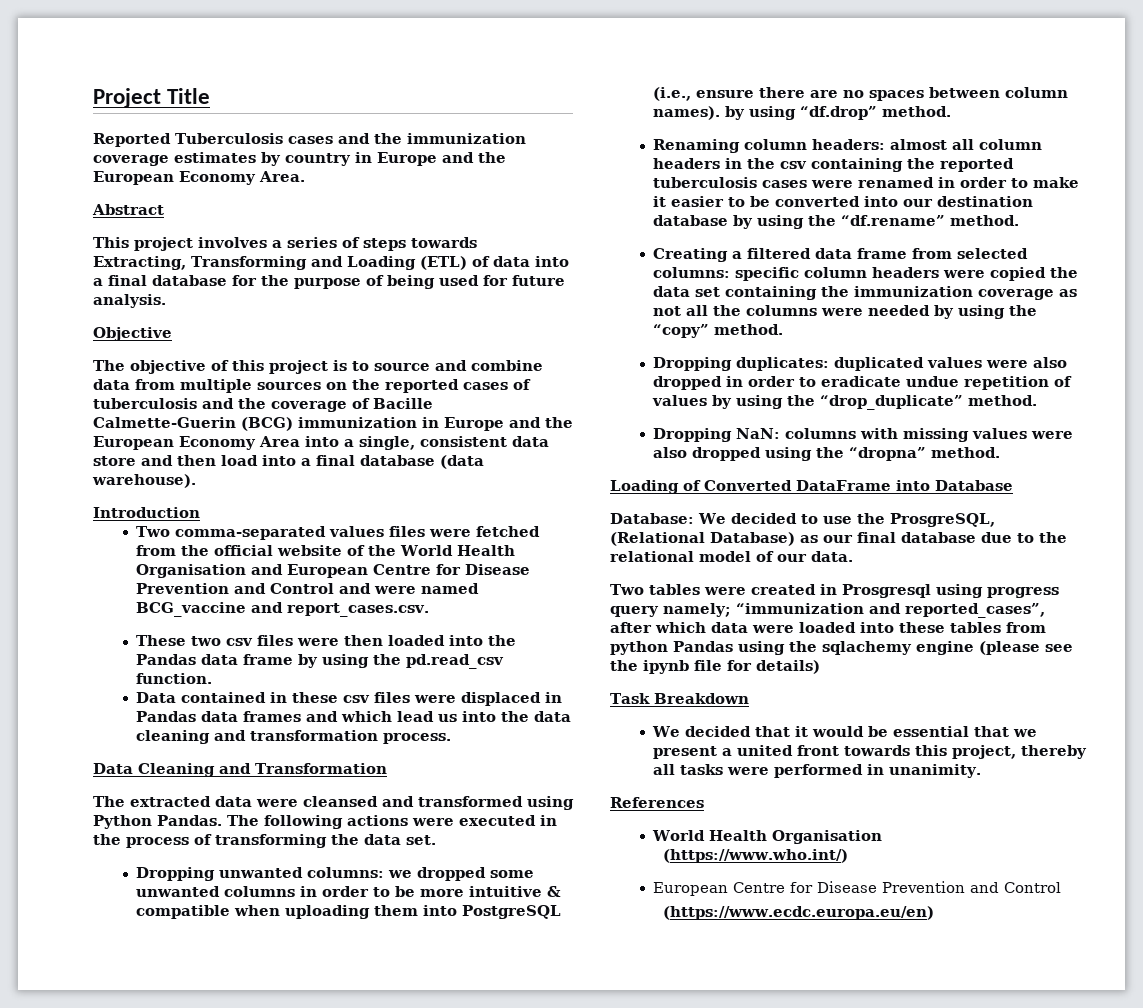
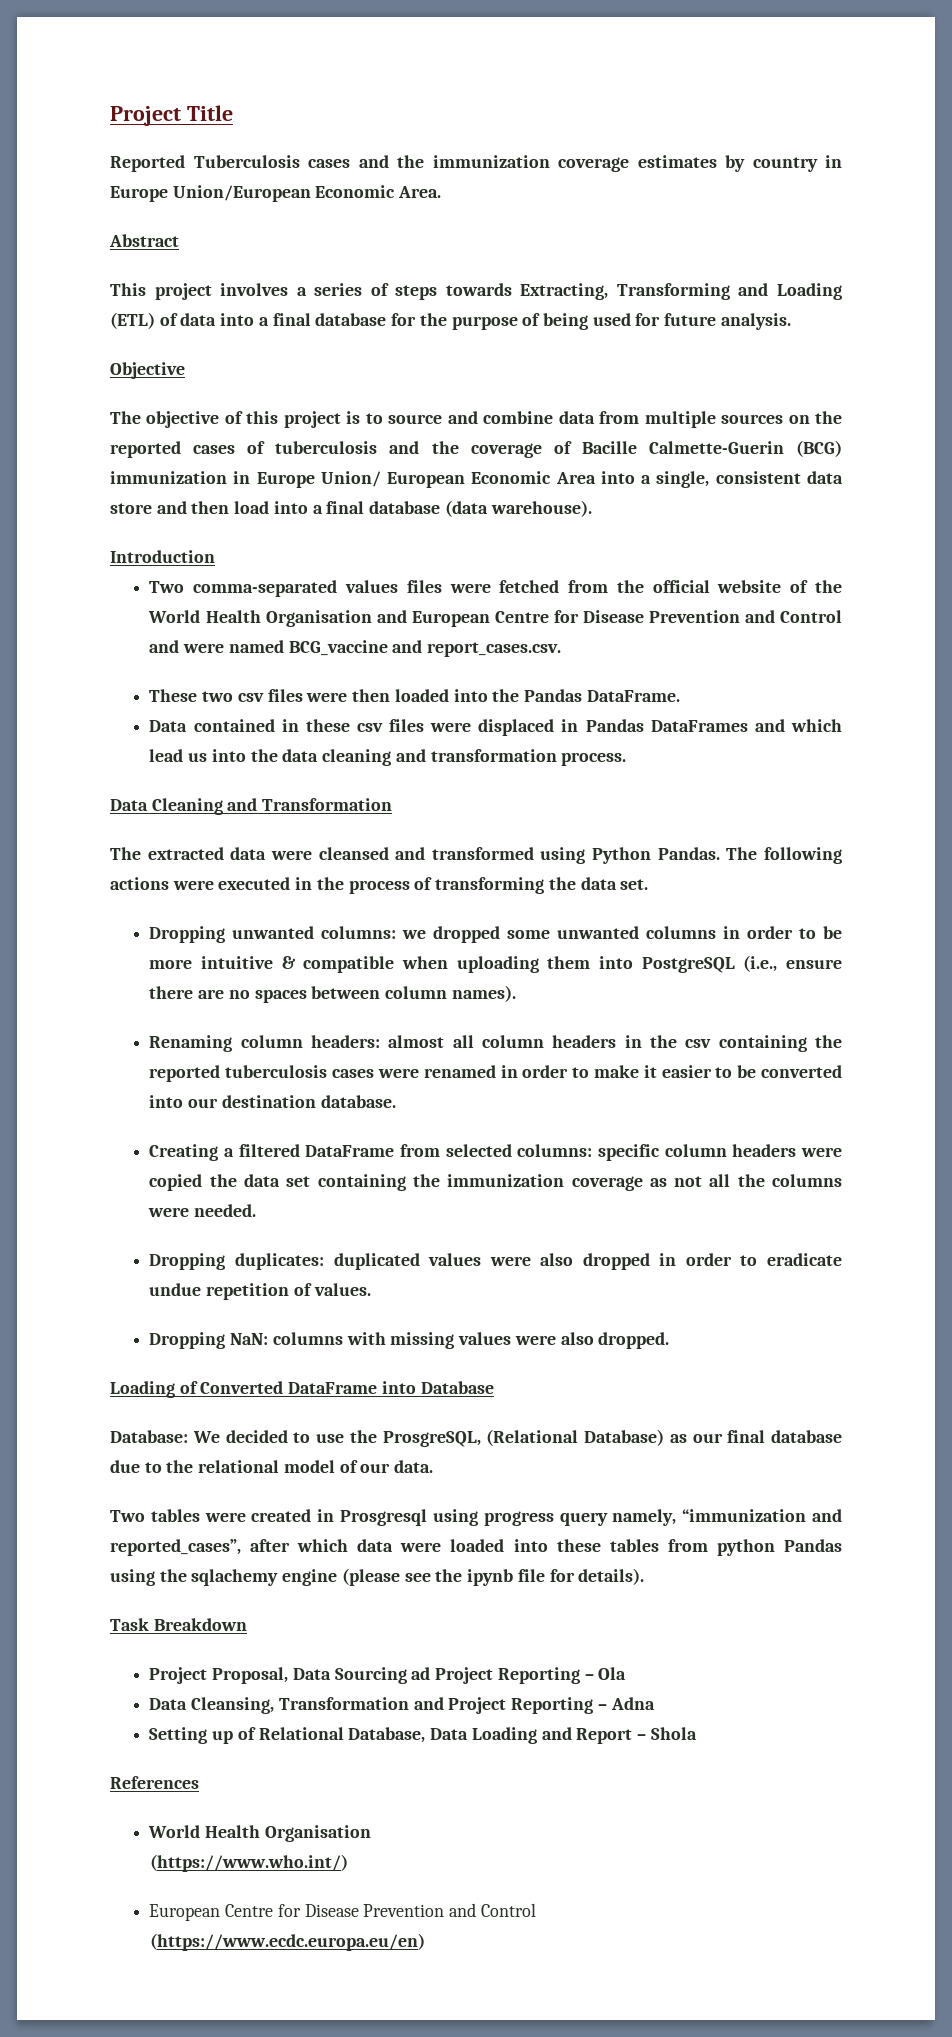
[442,152,506,163] [93,171,256,185] and the European Economy -> [172,185,396,202] Union/European Economic
[509,417,573,428] [93,436,256,450] and the European Economy -> [320,471,552,488] Union/ European Economic
[201,654,505,669] [136,673,213,684] data frame by using the pd.read_csv function. -> [586,690,680,702] DataFrame.
[201,711,302,722] data frames -> [650,720,748,732] DataFrames
[725,106,952,120] by using “df.drop” method. -> (516, 993) none
[653,215,1020,229] database by using the “df.rename” method. -> [320,1095,396,1108] database.
[815,248,908,259] data frame -> [305,1145,395,1157] DataFrame
[868,305,1038,319] [653,324,784,338] needed by using the “copy” method. -> [194,1204,257,1217] needed.
[652,395,1038,410] values by using the “drop_duplicate” method. -> [313,1283,371,1296] values.
[692,447,1001,461] dropped using the “dropna” method. -> [598,1332,670,1349] dropped.
[663,603,731,617] namely; -> [612,1509,677,1526] namely,
[756,660,820,674] details) -> [578,1568,645,1585] details).
[652,726,1038,737] [653,745,1088,759] [653,764,982,778] We decided that it would be essential that we present a united front towards this project, thereby all tasks were performed in unanimity. -> [149,1667,627,1684] [149,1697,655,1714] [149,1727,697,1744] Project Proposal, Data Sourcing ad Project Reporting – Ola // Data Cleansing, Transformation and Project Reporting – Adna // Setting up of Relational Database, Data Loading and Report – Shola

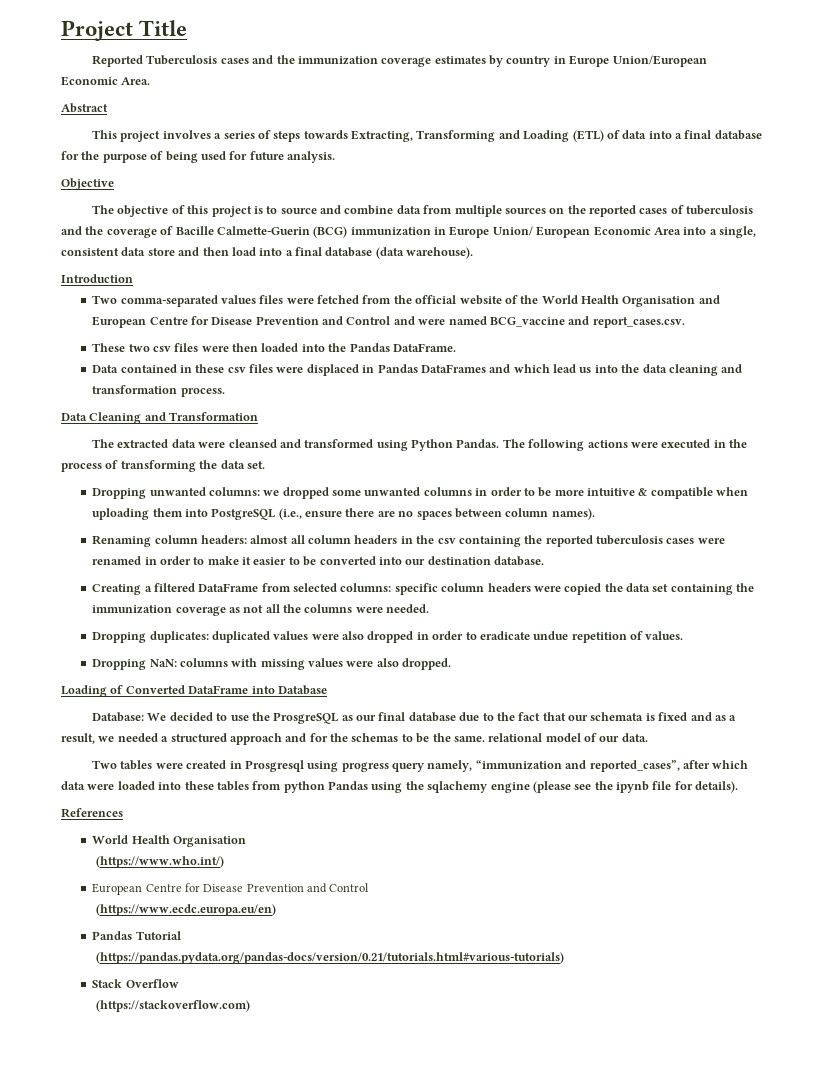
[382,1429,664,1447] ProsgreSQL, (Relational Database) -> [273,712,339,724] ProsgreSQL
(194, 1466) none -> [518,712,737,721] [61,733,485,745] fact that our schemata is fixed and as a result, we needed a structured approach and for the schemas to be the same.
[110,1618,247,1631] [149,1667,627,1684] [149,1697,655,1714] [149,1727,697,1744] // Task Breakdown // Project Proposal, Data Sourcing ad Project Reporting – Ola // Data Cleansing, Transformation and Project Reporting – Adna // Setting up of Relational Database, Data Loading and Report – Shola -> (739, 787) none
(426, 1942) none -> [92,931,181,940] [95,952,564,964] [92,979,179,988] [95,1000,250,1012] // Pandas Tutorial // (https://pandas.pydata.org/pandas-docs/version/0.21/tutorials.html#various-tutorials) // Stack Overflow // (https://stackoverflow.com)

